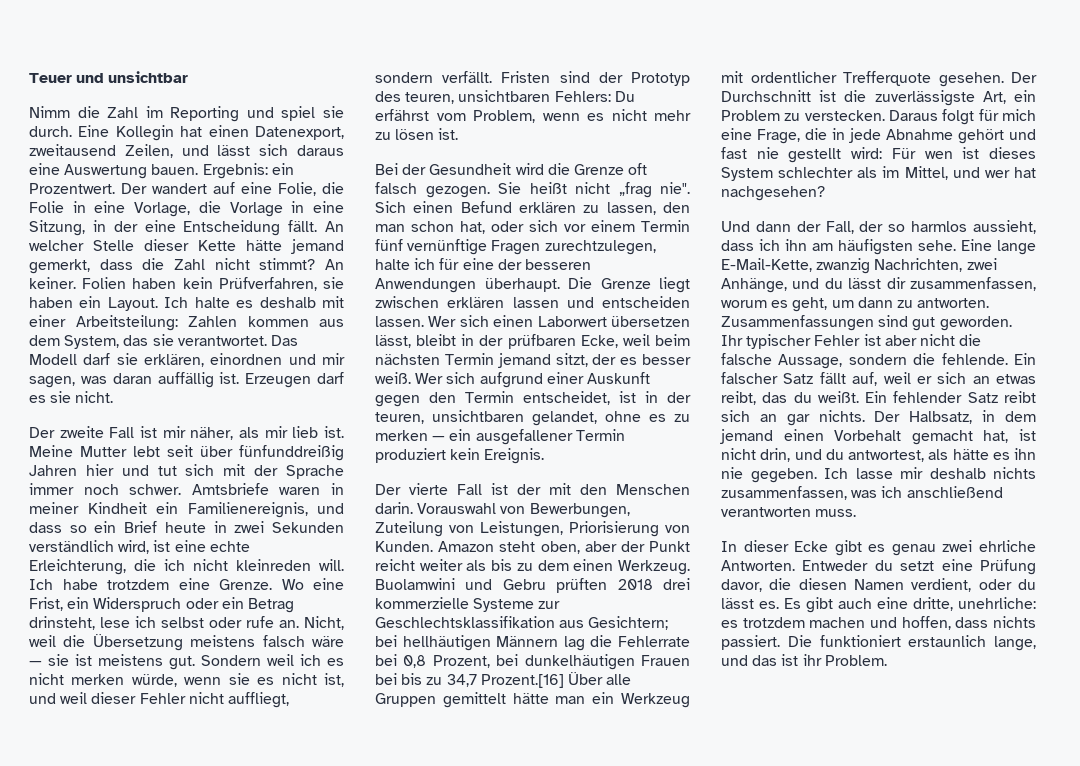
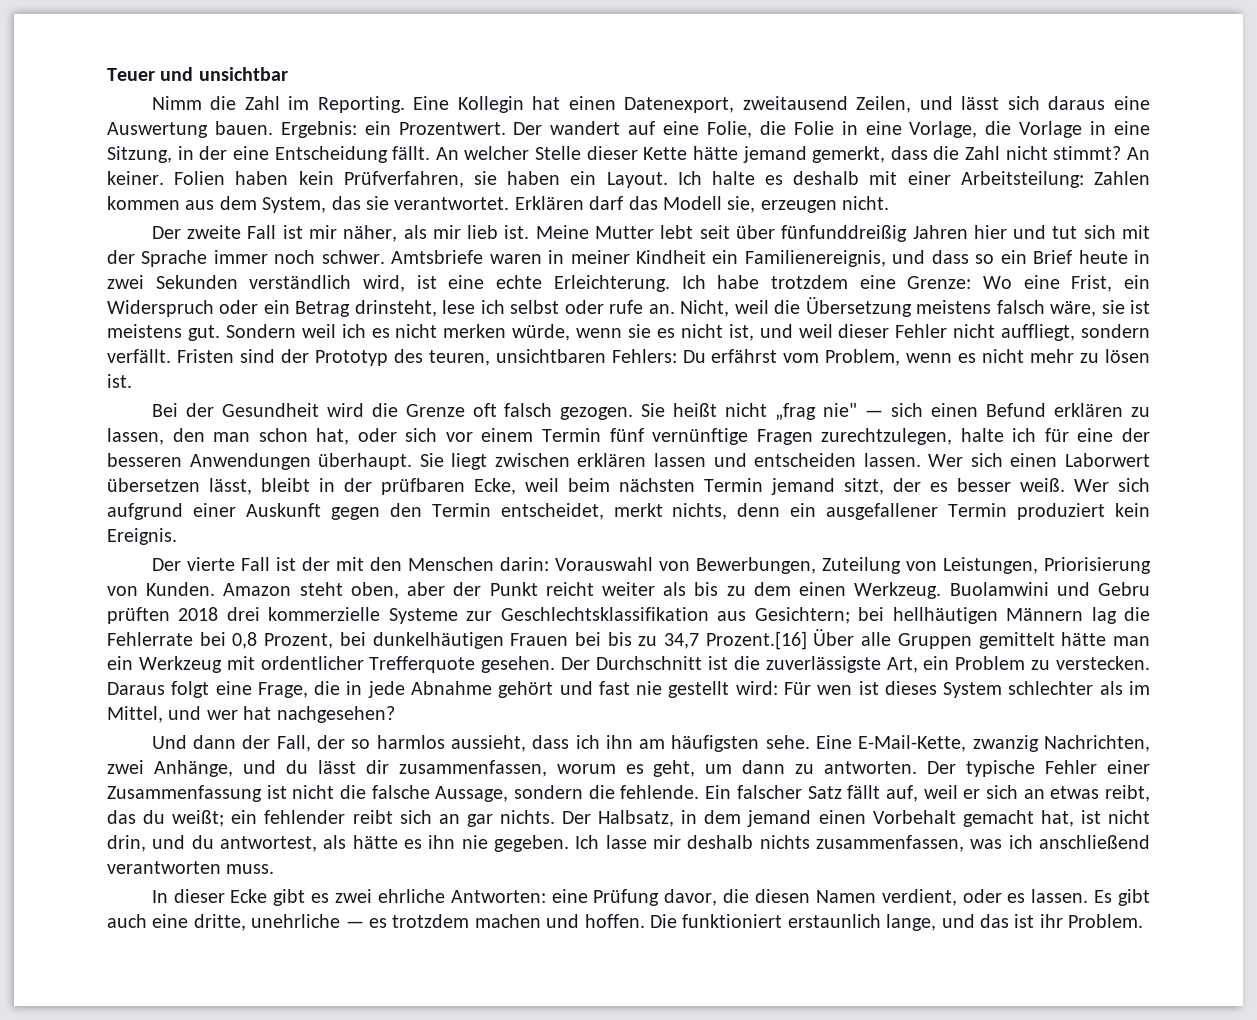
[170,106,344,122] [29,126,72,137] Reporting und spiel sie durch. -> [317,96,405,113] Reporting.
[270,335,298,346] [29,353,345,367] [29,372,344,388] [29,391,72,403] Das Modell darf sie erklären, einordnen und mir sagen, was daran auffällig ist. Erzeugen darf es sie -> [514,196,837,213] Erklären darf das Modell sie, erzeugen
[29,559,344,575] Erleichterung, die ich nicht kleinreden will. -> [553,275,670,292] Erleichterung.
[219,579,272,590] Grenze. -> [907,276,972,289] Grenze:
[312,636,344,647] [29,661,42,666] wäre — -> [1050,301,1097,317] wäre,
[660,182,690,194] [375,201,406,213] nie". Sich -> [823,403,924,417] nie" — sich
[568,277,651,289] Die Grenze -> [419,453,444,467] Sie
[619,391,691,403] [375,410,690,426] [375,430,446,441] ist in der teuren, unsichtbaren gelandet, ohne es zu merken — -> [613,503,781,520] merkt nichts, denn
[375,502,413,514] darin. -> [499,557,549,571] darin:
[978,109,1036,121] für mich -> (210, 689) none
[997,240,1036,255] lange -> (853, 742) none
[721,315,1012,331] [721,334,917,349] Zusammenfassungen sind gut geworden. Ihr typischer Fehler ist aber -> [927,760,1151,777] [107,785,287,802] Der typische Fehler einer Zusammenfassung ist
[817,391,998,403] weißt. Ein fehlender Satz -> [172,810,346,827] weißt; ein fehlender
[891,544,936,556] genau -> (330, 898) none
[721,560,935,571] Antworten. Entweder du setzt -> [450,890,546,903] Antworten:
[1018,579,1036,590] [721,598,779,609] du lässt es. -> [1007,889,1089,903] es lassen.
[958,597,1036,609] unehrliche: -> [251,914,364,928] unehrliche —
[901,616,1036,630] [721,635,780,650] hoffen, dass nichts passiert. -> [584,914,645,928] hoffen.

